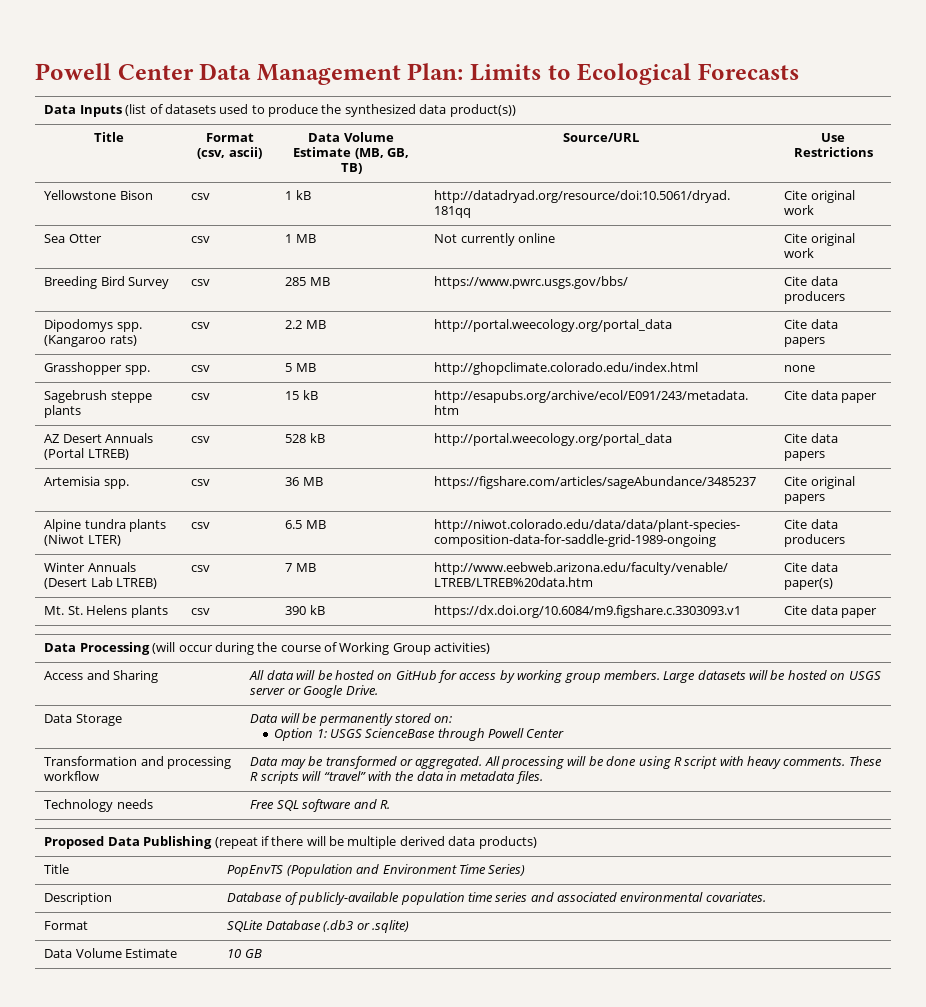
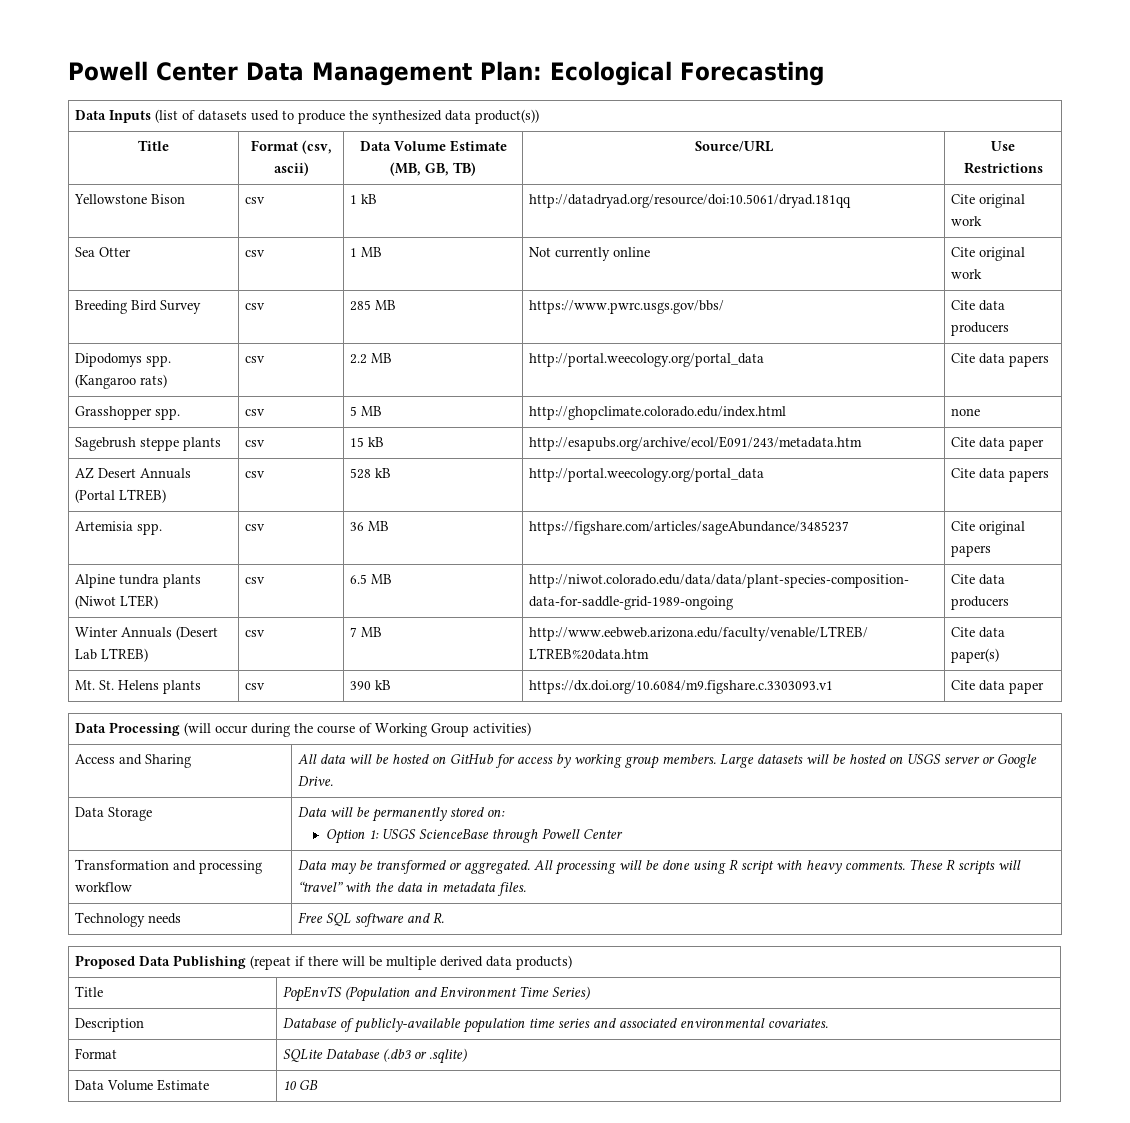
[470,63,799,85] Limits to Ecological Forecasts -> [550,61,824,86] Ecological Forecasting

